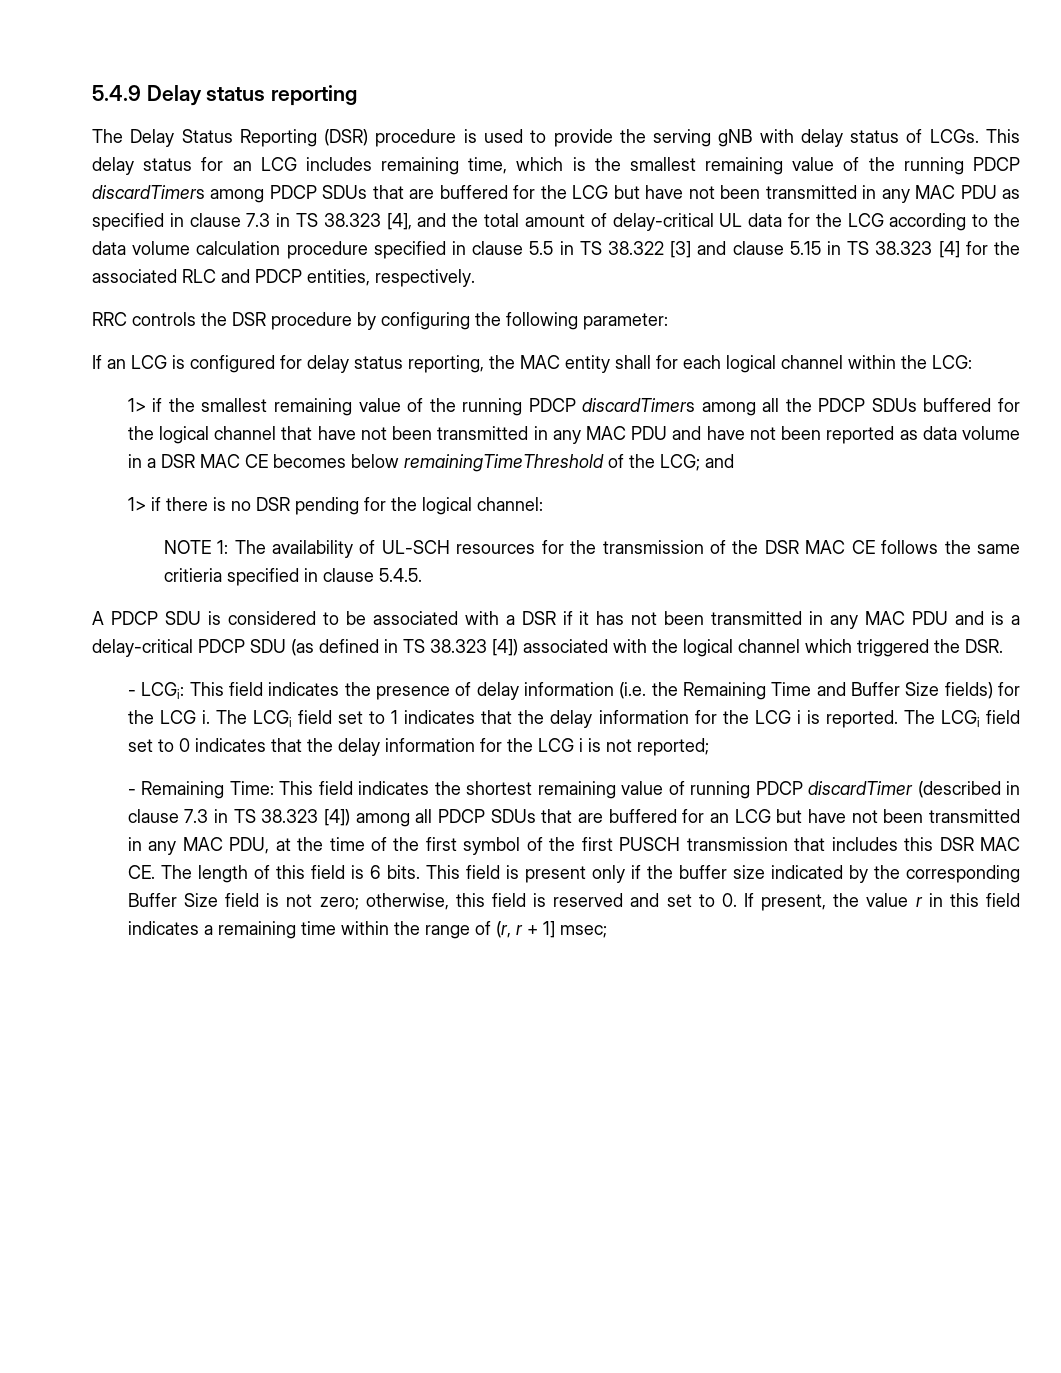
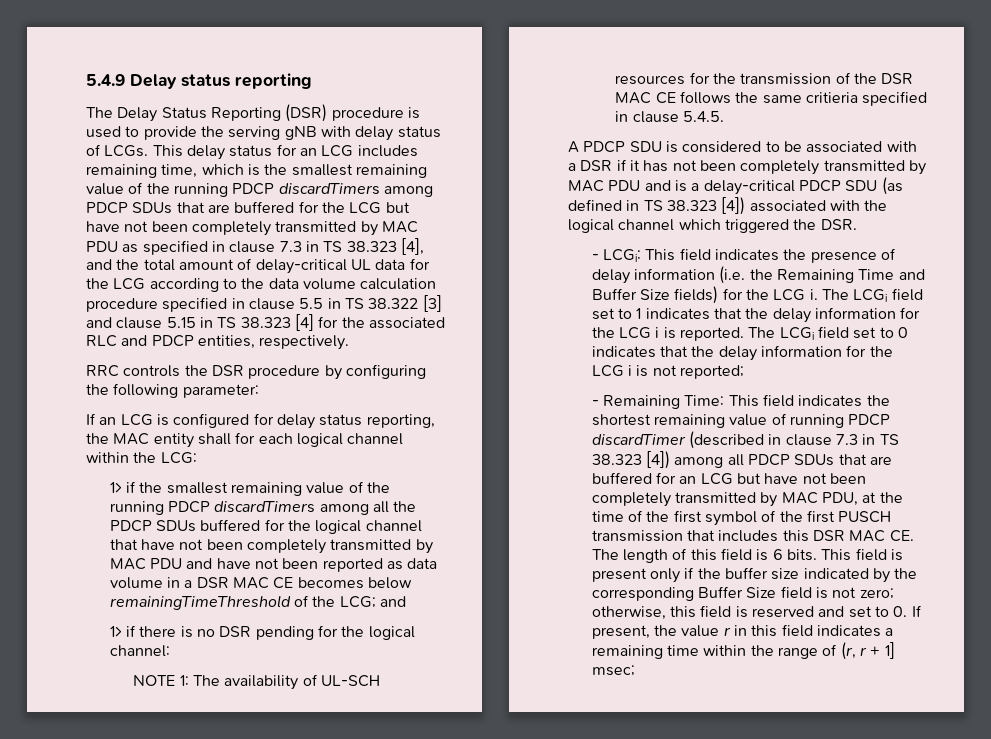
[765,185,910,203] transmitted in any -> [191,221,378,236] completely transmitted by
[437,426,581,444] transmitted in any -> [246,539,433,554] completely transmitted by
[711,611,859,629] transmitted in any -> [740,160,926,175] completely transmitted by
[928,809,1020,823] [127,837,177,855] transmitted in any -> [591,492,778,507] completely transmitted by

